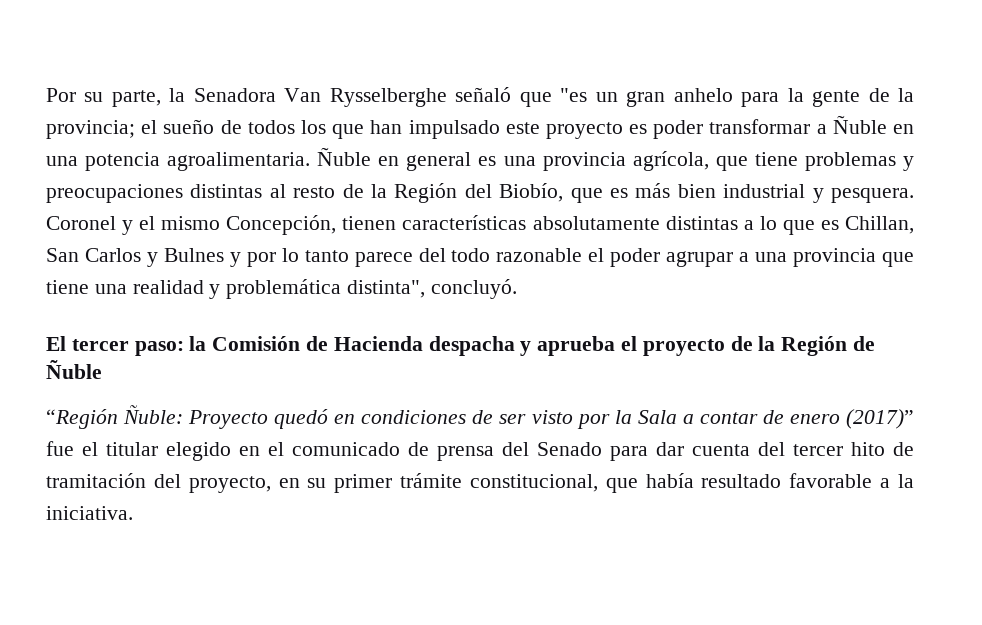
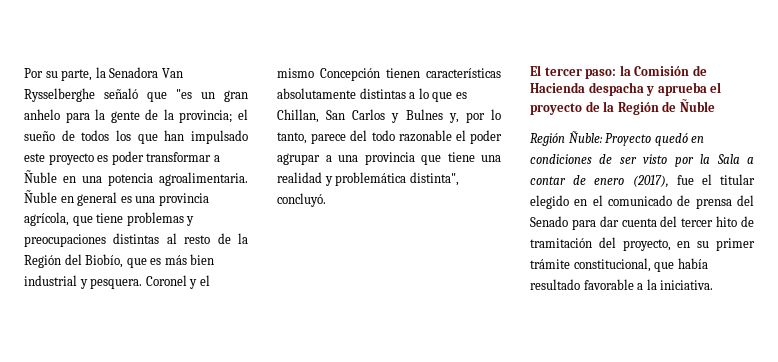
[226,215,337,235] Concepción, -> [320,68,380,81] Concepción
[229,252,241,267] y -> [448,113,459,123] y,
[304,250,349,262] tanto -> [277,132,307,144] tanto,
[46,409,118,429] “Región -> [530,133,565,146] Región
[846,409,914,429] (2017)” -> [632,175,669,188] (2017),

